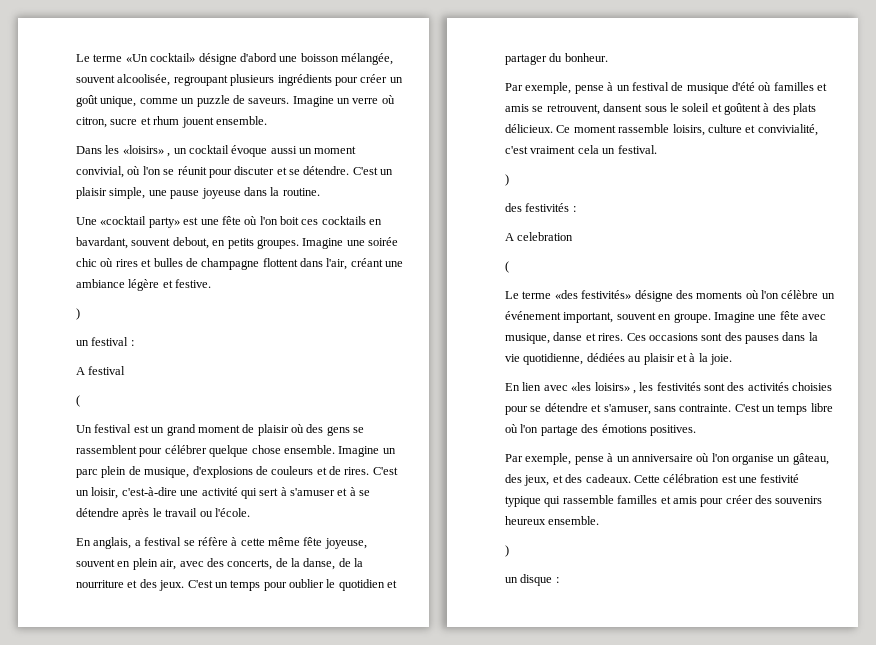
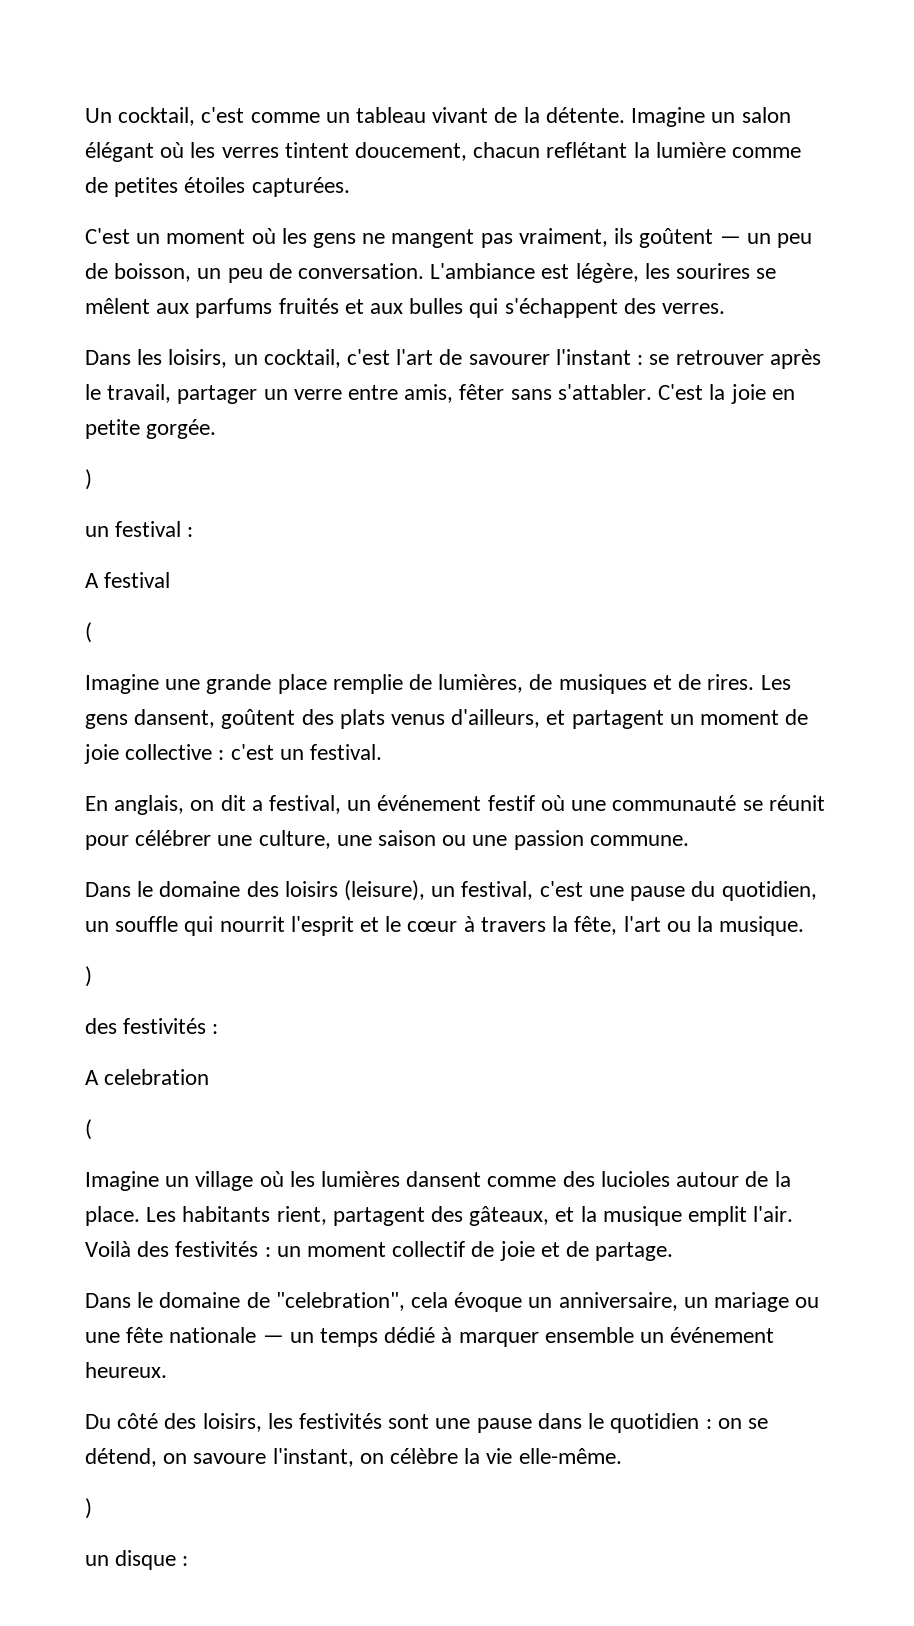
[76,53,393,65] [76,74,403,86] [76,95,395,107] [76,116,267,128] [76,145,357,157] [76,166,394,178] [76,187,320,199] [76,216,383,228] [76,237,398,249] [76,258,404,270] [76,279,212,291] Le terme «Un cocktail» désigne d'abord une boisson mélangée, souvent alcoolisée, regroupant plusieurs ingrédients pour créer un goût unique, comme un puzzle de saveurs. Imagine un verre où citron, sucre et rhum jouent ensemble. // Dans les «loisirs» , un cocktail évoque aussi un moment convivial, où l'on se réunit pour discuter et se détendre. C'est un plaisir simple, une pause joyeuse dans la routine. // Une «cocktail party» est une fête où l'on boit ces cocktails en bavardant, souvent debout, en petits groupes. Imagine une soirée chic où rires et bulles de champagne flottent dans l'air, créant une ambiance légère et festive. -> [85,107,791,127] [85,142,802,162] [85,177,350,197] [85,228,812,248] [85,263,777,283] [85,298,726,318] [85,349,821,369] [85,384,795,404] [85,419,217,439] Un cocktail, c'est comme un tableau vivant de la détente. Imagine un salon élégant où les verres tintent doucement, chacun reflétant la lumière comme de petites étoiles capturées. // C'est un moment où les gens ne mangent pas vraiment, ils goûtent — un peu de boisson, un peu de conversation. L'ambiance est légère, les sourires se mêlent aux parfums fruités et aux bulles qui s'échappent des verres. // Dans les loisirs, un cocktail, c'est l'art de savourer l'instant : se retrouver après le travail, partager un verre entre amis, fêter sans s'attabler. C'est la joie en petite gorgée.
[76,424,365,436] [76,445,396,457] [76,466,398,478] [76,487,371,499] [76,508,250,520] [76,537,367,549] [76,558,364,570] [76,579,398,591] [505,53,608,65] [505,82,828,94] [505,103,817,115] [505,124,818,136] [505,145,657,154] Un festival est un grand moment de plaisir où des gens se rassemblent pour célébrer quelque chose ensemble. Imagine un parc plein de musique, d'explosions de couleurs et de rires. C'est un loisir, c'est-à-dire une activité qui sert à s'amuser et à se détendre après le travail ou l'école. // En anglais, a festival se réfère à cette même fête joyeuse, souvent en plein air, avec des concerts, de la danse, de la nourriture et des jeux. C'est un temps pour oublier le quotidien et partager du bonheur. // Par exemple, pense à un festival de musique d'été où familles et amis se retrouvent, dansent sous le soleil et goûtent à des plats délicieux. Ce moment rassemble loisirs, culture et convivialité, c'est vraiment cela un festival. -> [85,674,791,694] [85,709,809,729] [84,744,383,764] [85,795,825,815] [85,830,689,850] [85,880,817,901] [85,916,805,936] Imagine une grande place remplie de lumières, de musiques et de rires. Les gens dansent, goûtent des plats venus d'ailleurs, et partagent un moment de joie collective : c'est un festival. // En anglais, on dit a festival, un événement festif où une communauté se réunit pour célébrer une culture, une saison ou une passion commune. // Dans le domaine des loisirs (leisure), un festival, c'est une pause du quotidien, un souffle qui nourrit l'esprit et le cœur à travers la fête, l'art ou la musique.
[505,290,835,302] [505,311,826,323] [505,332,818,344] [505,353,732,365] [505,382,833,394] [505,403,833,415] [505,424,696,436] [505,453,829,465] [505,474,800,486] [505,495,823,507] [505,516,600,525] Le terme «des festivités» désigne des moments où l'on célèbre un événement important, souvent en groupe. Imagine une fête avec musique, danse et rires. Ces occasions sont des pauses dans la vie quotidienne, dédiées au plaisir et à la joie. // En lien avec «les loisirs» , les festivités sont des activités choisies pour se détendre et s'amuser, sans contrainte. C'est un temps libre où l'on partage des émotions positives. // Par exemple, pense à un anniversaire où l'on organise un gâteau, des jeux, et des cadeaux. Cette célébration est une festivité typique qui rassemble familles et amis pour créer des souvenirs heureux ensemble. -> [85,1171,791,1191] [85,1206,794,1226] [85,1241,674,1261] [85,1292,820,1312] [85,1327,775,1347] [85,1362,167,1378] [85,1413,768,1433] [85,1448,622,1467] Imagine un village où les lumières dansent comme des lucioles autour de la place. Les habitants rient, partagent des gâteaux, et la musique emplit l'air. Voilà des festivités : un moment collectif de joie et de partage. // Dans le domaine de "celebration", cela évoque un anniversaire, un mariage ou une fête nationale — un temps dédié à marquer ensemble un événement heureux. // Du côté des loisirs, les festivités sont une pause dans le quotidien : on se détend, on savoure l'instant, on célèbre la vie elle-même.

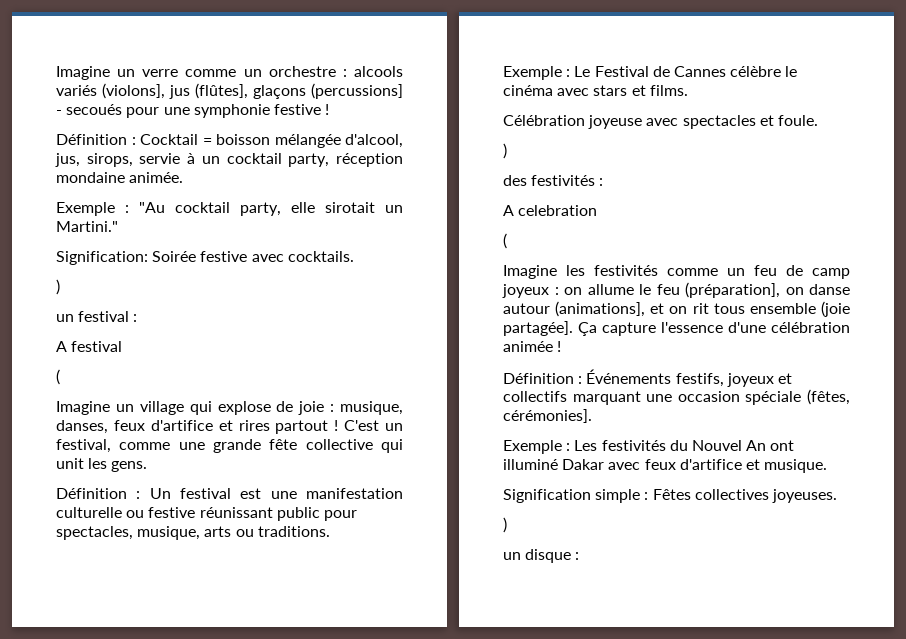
[85,107,791,127] [85,142,802,162] [85,177,350,197] [85,228,812,248] [85,263,777,283] [85,298,726,318] [85,349,821,369] [85,384,795,404] [85,419,217,439] Un cocktail, c'est comme un tableau vivant de la détente. Imagine un salon élégant où les verres tintent doucement, chacun reflétant la lumière comme de petites étoiles capturées. // C'est un moment où les gens ne mangent pas vraiment, ils goûtent — un peu de boisson, un peu de conversation. L'ambiance est légère, les sourires se mêlent aux parfums fruités et aux bulles qui s'échappent des verres. // Dans les loisirs, un cocktail, c'est l'art de savourer l'instant : se retrouver après le travail, partager un verre entre amis, fêter sans s'attabler. C'est la joie en petite gorgée. -> [56,66,403,80] [56,83,403,99] [56,104,330,118] [56,134,403,148] [55,153,404,167] [56,172,184,183] [56,202,403,216] [56,221,118,232] [56,251,354,265] Imagine un verre comme un orchestre : alcools variés (violons], jus (flûtes], glaçons (percussions] - secoués pour une symphonie festive ! // Définition : Cocktail = boisson mélangée d'alcool, jus, sirops, servie à un cocktail party, réception mondaine animée. // Exemple : "Au cocktail party, elle sirotait un Martini." // Signification: Soirée festive avec cocktails.
[165,674,791,694] [85,709,809,729] [84,744,383,764] [85,795,825,815] [85,830,689,850] [85,880,817,901] [85,916,805,936] une grande place remplie de lumières, de musiques et de rires. Les gens dansent, goûtent des plats venus d'ailleurs, et partagent un moment de joie collective : c'est un festival. // En anglais, on dit a festival, un événement festif où une communauté se réunit pour célébrer une culture, une saison ou une passion commune. // Dans le domaine des loisirs (leisure), un festival, c'est une pause du quotidien, un souffle qui nourrit l'esprit et le cœur à travers la fête, l'art ou la musique. -> [115,401,403,415] [56,420,403,434] [56,439,403,453] [56,458,148,472] [56,488,403,499] [56,507,357,521] [56,526,330,540] [503,66,798,80] [503,85,688,96] [503,115,818,129] un village qui explose de joie : musique, danses, feux d'artifice et rires partout ! C'est un festival, comme une grande fête collective qui unit les gens. // Définition : Un festival est une manifestation culturelle ou festive réunissant public pour spectacles, musique, arts ou traditions. // Exemple : Le Festival de Cannes célèbre le cinéma avec stars et films. // Célébration joyeuse avec spectacles et foule.
[165,1171,791,1191] [85,1206,794,1226] [85,1241,674,1261] [85,1292,820,1312] [85,1327,775,1347] [85,1362,167,1378] [85,1413,768,1433] [85,1448,622,1467] un village où les lumières dansent comme des lucioles autour de la place. Les habitants rient, partagent des gâteaux, et la musique emplit l'air. Voilà des festivités : un moment collectif de joie et de partage. // Dans le domaine de "celebration", cela évoque un anniversaire, un mariage ou une fête nationale — un temps dédié à marquer ensemble un événement heureux. // Du côté des loisirs, les festivités sont une pause dans le quotidien : on se détend, on savoure l'instant, on célèbre la vie elle-même. -> [566,265,850,279] [502,282,850,298] [503,301,850,317] [503,321,850,336] [503,341,562,352] [503,369,792,387] [503,389,850,405] [503,409,592,423] [503,440,795,454] [503,459,828,473] [503,489,837,503] les festivités comme un feu de camp joyeux : on allume le feu (préparation], on danse autour (animations], et on rit tous ensemble (joie partagée]. Ça capture l'essence d'une célébration animée ! // Définition : Événements festifs, joyeux et collectifs marquant une occasion spéciale (fêtes, cérémonies]. // Exemple : Les festivités du Nouvel An ont illuminé Dakar avec feux d'artifice et musique. // Signification simple : Fêtes collectives joyeuses.

